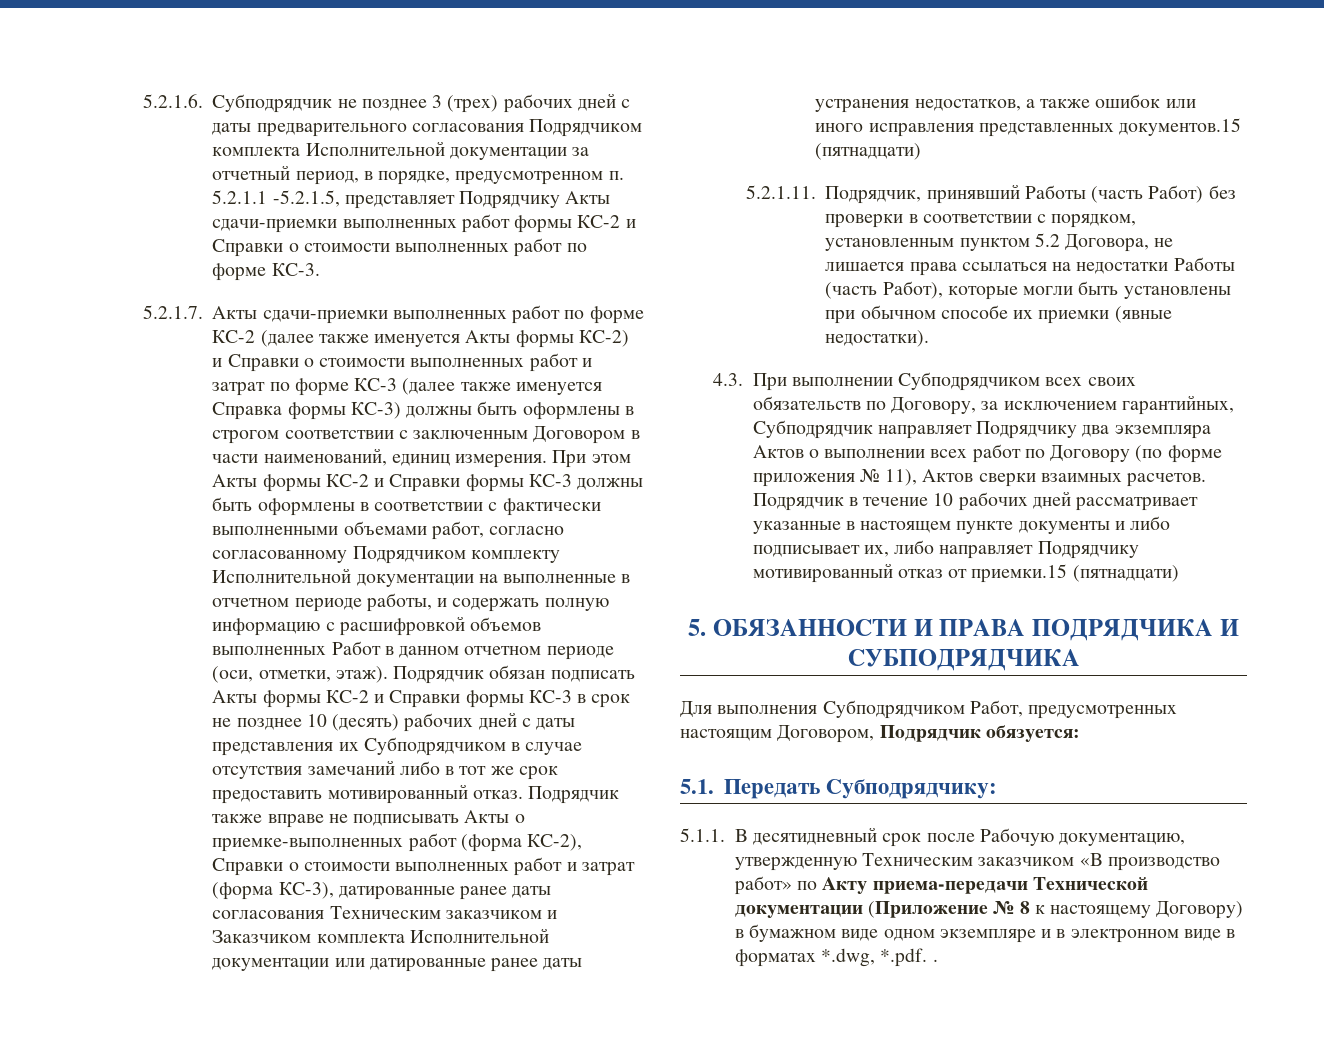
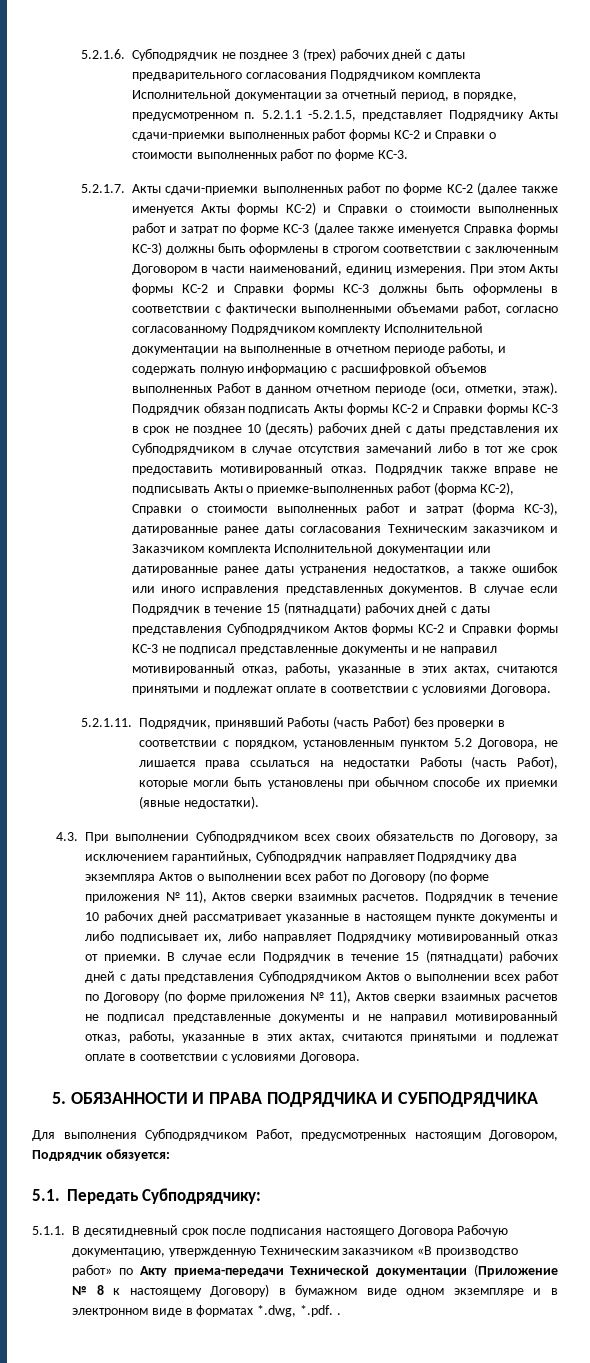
[1119,118,1242,136] [815,143,922,160] документов.15 (пятнадцати) -> [389,584,559,595] [131,602,490,615] [131,622,558,635] [131,644,498,655] [131,662,559,675] [131,684,551,695] документов. В случае если Подрядчик в течение 15 (пятнадцати) рабочих дней с даты представления Субподрядчиком Актов формы КС-2 и Справки формы КС-3 не подписал представленные документы и не направил мотивированный отказ, работы, указанные в этих актах, считаются принятыми и подлежат оплате в соответствии с условиями Договора.
[971,564,1179,583] приемки.15 (пятнадцати) -> [103,950,558,963] [85,970,559,983] [85,990,559,1003] [85,1011,558,1023] [85,1030,559,1043] [85,1052,361,1063] приемки. В случае если Подрядчик в течение 15 (пятнадцати) рабочих дней с даты представления Субподрядчиком Актов о выполнении всех работ по Договору (по форме приложения № 11), Актов сверки взаимных расчетов не подписал представленные документы и не направил мотивированный отказ, работы, указанные в этих актах, считаются принятыми и подлежат оплате в соответствии с условиями Договора.
(975, 837) none -> [250,1226,454,1237] подписания настоящего Договора

